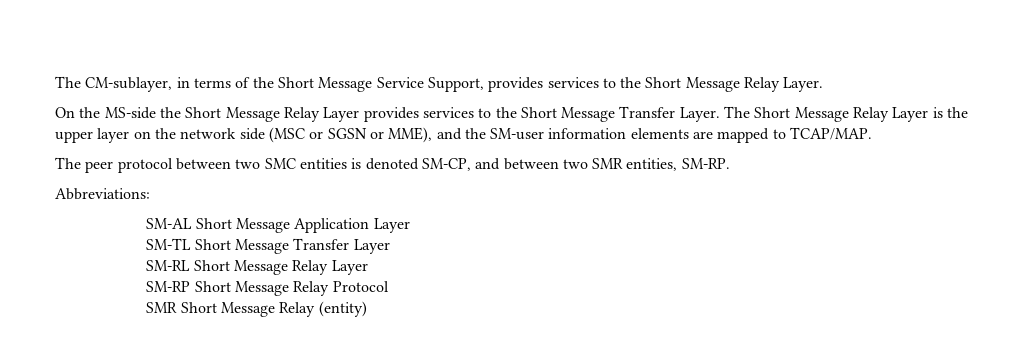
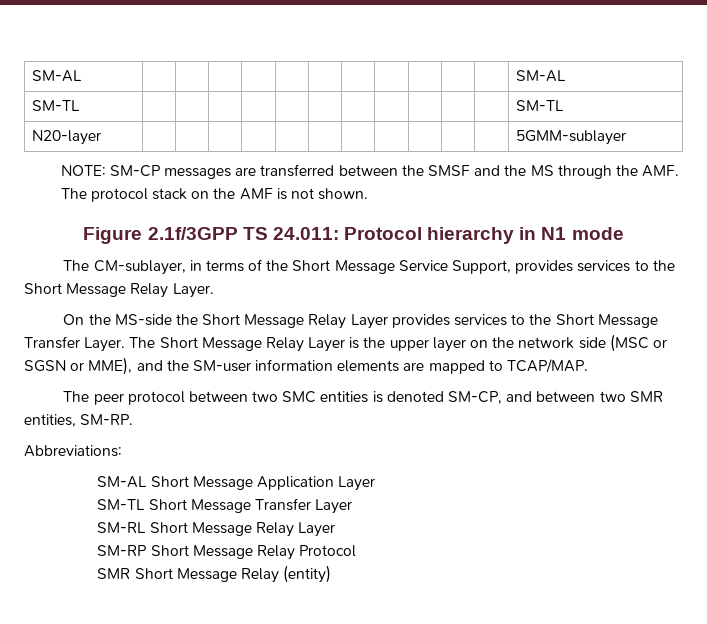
(55, 82) none -> [32,70,83,82] [516,70,567,82] [32,100,81,111] [516,100,565,111] [32,130,102,145] [516,130,627,145] [60,164,680,179] [60,188,369,202] [83,227,624,244] SM-AL | | | | | | | | | | | | SM-AL // SM-TL | | | | | | | | | | | | SM-TL // N20-layer | | | | | | | | | | | | 5GMM-sublayer // NOTE: SM-CP messages are transferred between the SMSF and the MS through the AMF. The protocol stack on the AMF is not shown. // Figure 2.1f/3GPP TS 24.011: Protocol hierarchy in N1 mode //

